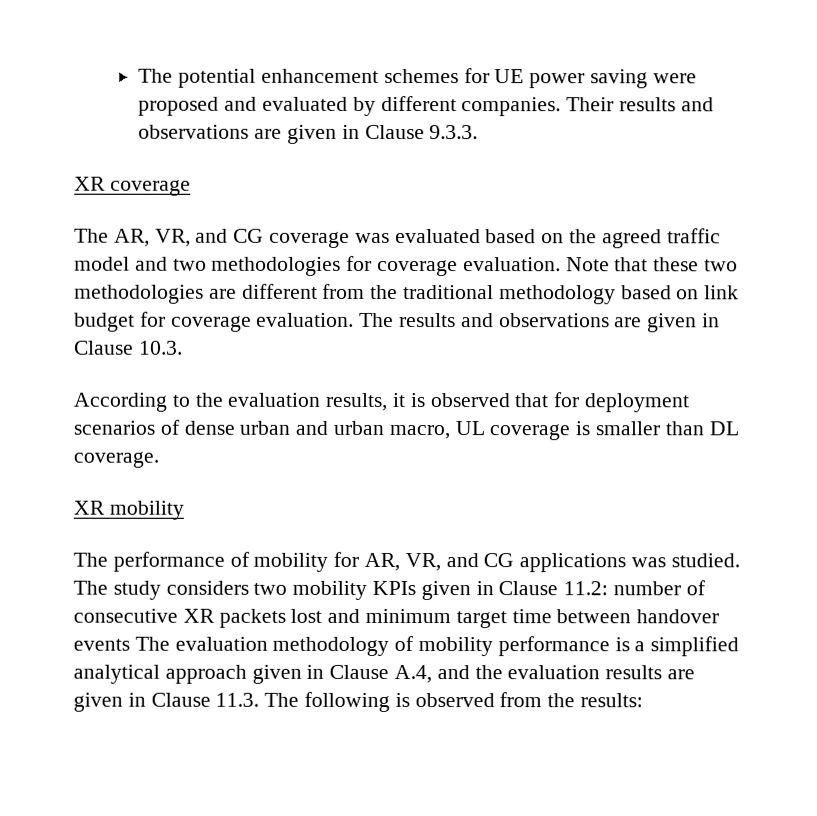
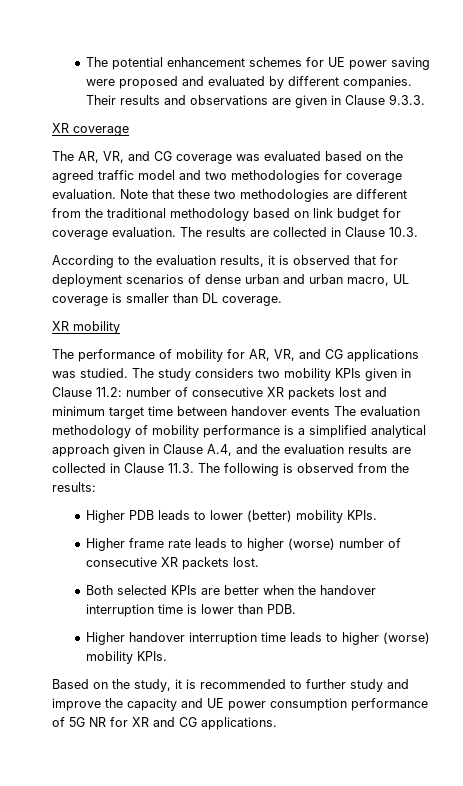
[460,313,698,333] and observations are given -> [250,227,327,237] are collected
[73,692,123,712] given -> [52,463,106,473] collected
(644, 700) none -> [86,510,378,523] [86,538,402,551] [86,557,260,570] [86,585,377,595] [86,604,297,617] [86,632,431,645] [86,651,168,664] [52,679,409,692] [52,698,428,711] [52,717,277,730] // Higher PDB leads to lower (better) mobility KPIs. // Higher frame rate leads to higher (worse) number of consecutive XR packets lost. // Both selected KPIs are better when the handover interruption time is lower than PDB. // Higher handover interruption time leads to higher (worse) mobility KPIs. // Based on the study, it is recommended to further study and improve the capacity and UE power consumption performance of 5G NR for XR and CG applications.

